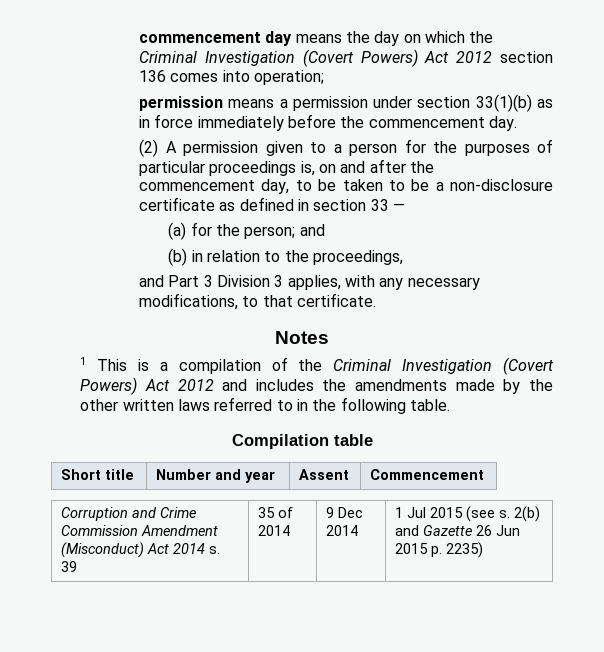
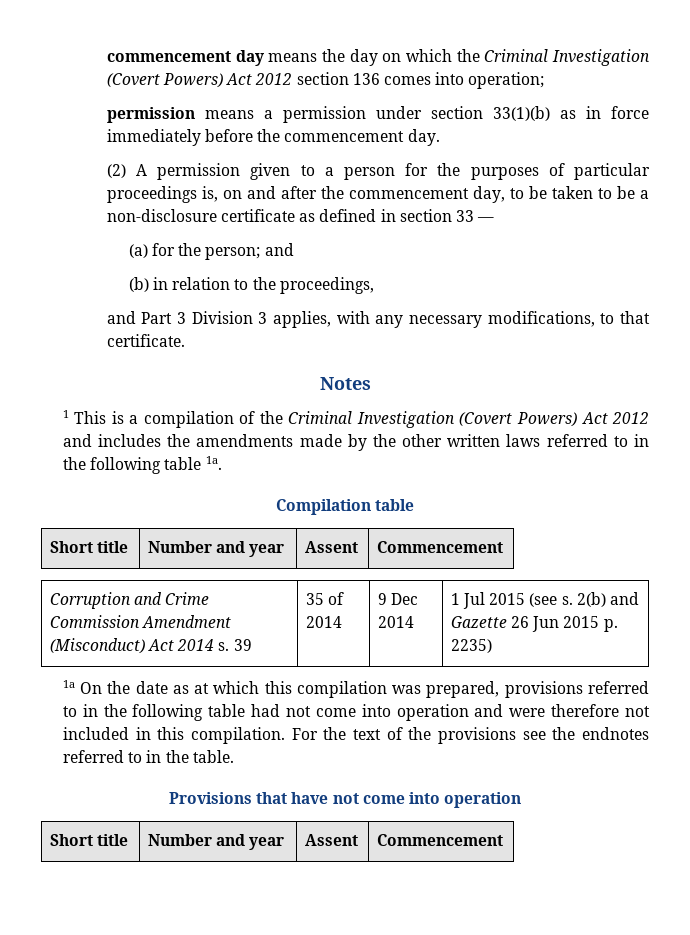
[409,399,450,411] table. -> [164,456,222,470] table 1a.
(484, 550) none -> [62,680,650,698] [62,704,651,721] [62,727,649,744] [62,750,234,763] [168,792,522,808] [49,834,129,846] [147,834,285,850] [304,834,358,846] [376,834,503,846] // 1a On the date as at which this compilation was prepared, provisions referred to in the following table had not come into operation and were therefore not included in this compilation. For the text of the provisions see the endnotes referred to in the table. // Provisions that have not come into operation // Short title | Number and year | Assent | Commencement

